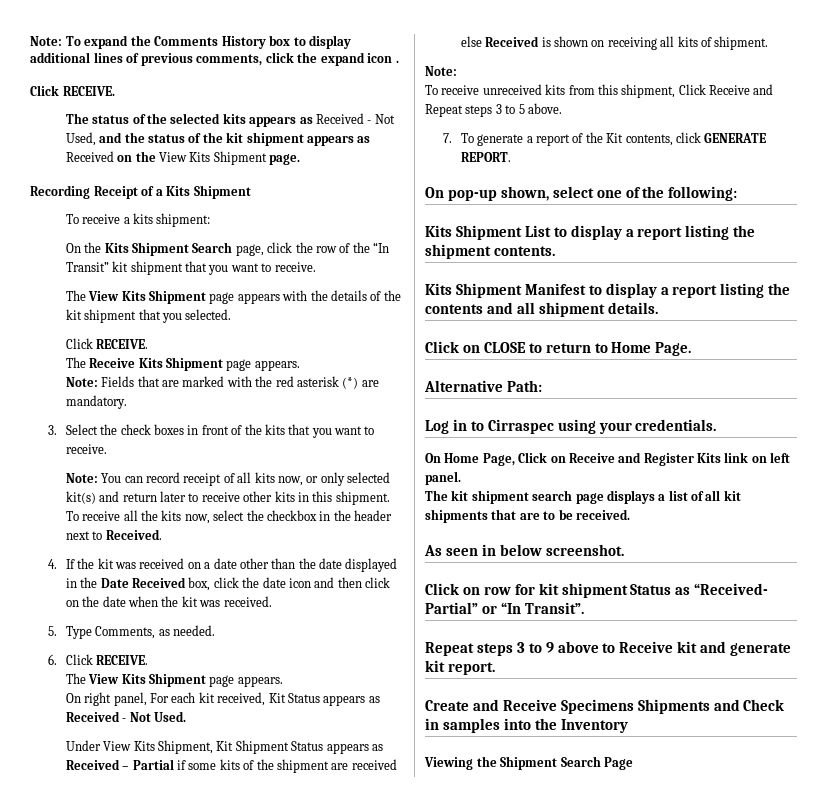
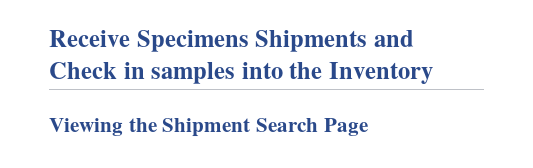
[30,35,352,49] [30,52,399,66] [30,85,115,96] [65,113,395,127] [65,132,371,146] [65,151,301,165] [30,185,251,199] [65,213,211,227] [65,242,390,256] [65,261,316,275] [65,290,401,304] [65,309,232,323] [65,338,149,349] [65,357,300,371] [65,376,379,389] [65,395,127,409] [47,424,375,438] [65,444,107,454] [65,472,391,486] [65,491,390,505] [65,510,393,524] [65,529,162,540] [47,558,398,572] [65,577,391,591] [65,596,272,607] [47,625,216,639] [47,654,149,665] [65,673,283,687] [65,692,380,706] [65,711,187,722] [65,740,383,754] [65,759,397,773] [460,36,769,50] [425,66,457,76] [425,84,774,98] [425,103,562,117] [442,132,767,146] [460,152,511,162] [425,186,738,201] [425,225,756,240] [425,244,555,259] [425,283,791,298] [425,302,658,317] [425,341,692,356] [424,380,542,392] [425,419,717,434] [425,452,791,466] [425,471,461,485] [425,490,741,504] [425,509,630,523] [424,544,624,556] [425,583,769,598] [425,602,584,614] [425,641,792,656] [425,660,495,675] [425,699,499,711] Note: To expand the Comments History box to display additional lines of previous comments, click the expand icon . // Click RECEIVE. // The status of the selected kits appears as Received - Not Used, and the status of the kit shipment appears as Received on the View Kits Shipment page. // Recording Receipt of a Kits Shipment // To receive a kits shipment: // On the Kits Shipment Search page, click the row of the “In Transit” kit shipment that you want to receive. // The View Kits Shipment page appears with the details of the kit shipment that you selected. // Click RECEIVE. // The Receive Kits Shipment page appears. // Note: Fields that are marked with the red asterisk (*) are mandatory. // 3. Select the check boxes in front of the kits that you want to receive. // Note: You can record receipt of all kits now, or only selected kit(s) and return later to receive other kits in this shipment. To receive all the kits now, select the checkbox in the header next to Received. // 4. If the kit was received on a date other than the date displayed in the Date Received box, click the date icon and then click on the date when the kit was received. // 5. Type Comments, as needed. // 6. Click RECEIVE. // The View Kits Shipment page appears. // On right panel, For each kit received, Kit Status appears as Received - Not Used. // Under View Kits Shipment, Kit Shipment Status appears as Received – Partial if some kits of the shipment are received else Received is shown on receiving all kits of shipment. // Note: // To receive unreceived kits from this shipment, Click Receive and Repeat steps 3 to 5 above. // 7. To generate a report of the Kit contents, click GENERATE REPORT. // On pop-up shown, select one of the following: // Kits Shipment List to display a report listing the shipment contents. // Kits Shipment Manifest to display a report listing the contents and all shipment details. // Click on CLOSE to return to Home Page. // Alternative Path: // Log in to Cirraspec using your credentials. // On Home Page, Click on Receive and Register Kits link on left panel. // The kit shipment search page displays a list of all kit shipments that are to be received. // As seen in below screenshot. // Click on row for kit shipment Status as “Received- Partial” or “In Transit”. // Repeat steps 3 to 9 above to Receive kit and generate kit report. // Create and -> (49, 38) none

